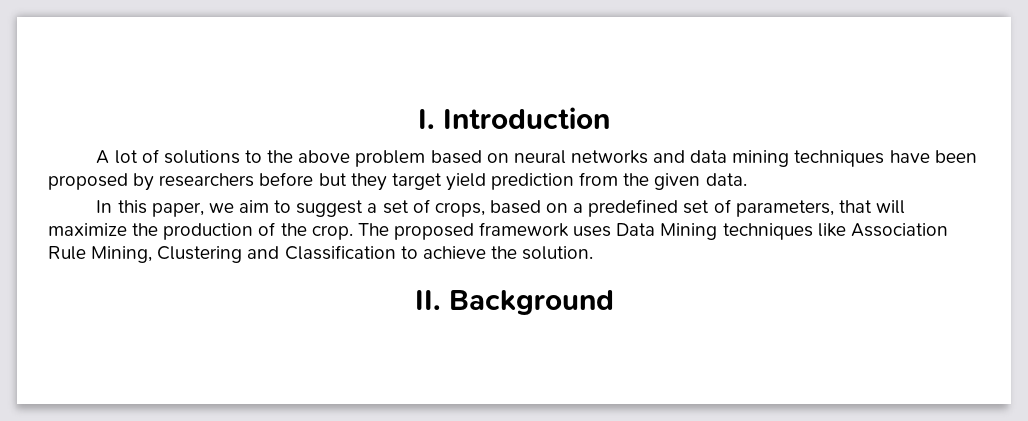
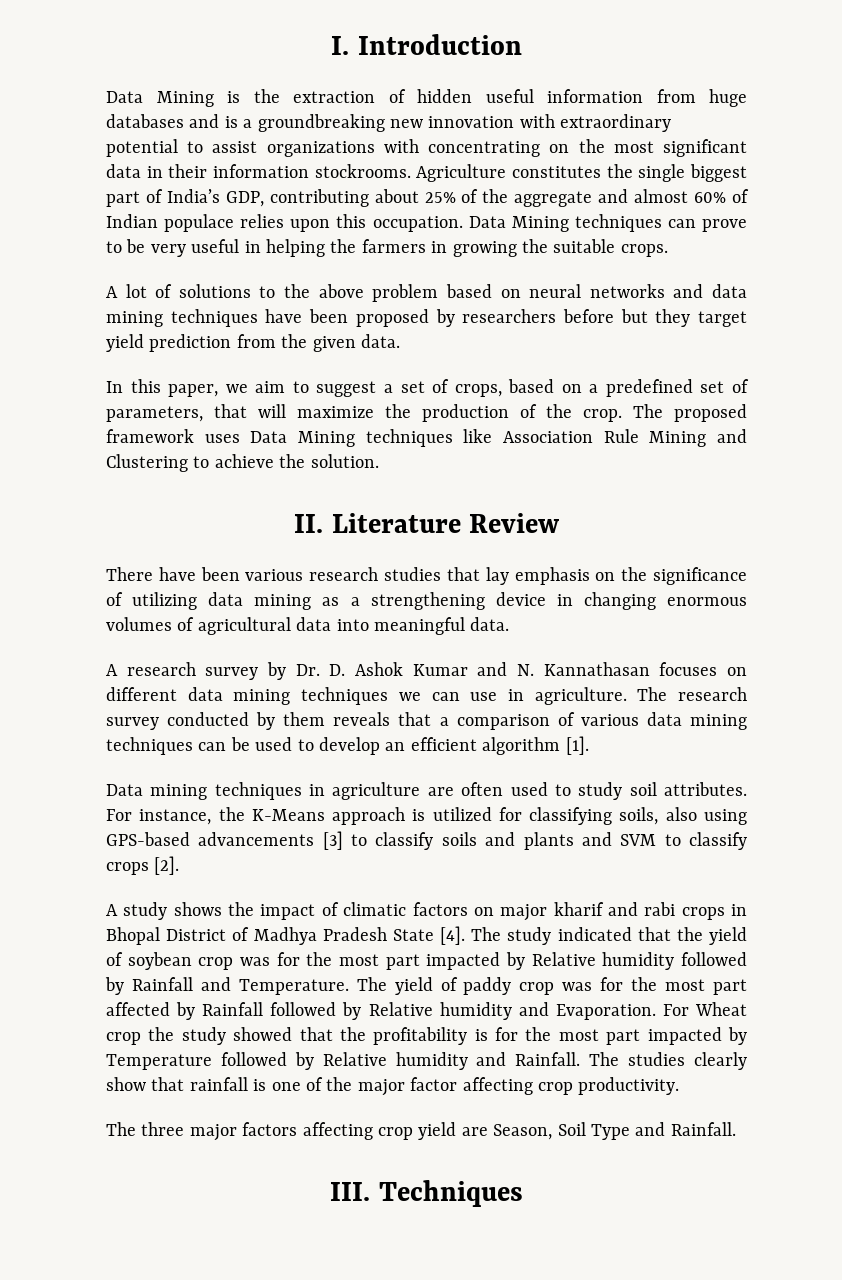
(610, 118) none -> [106,89,747,107] [106,114,672,132] [106,139,747,157] [106,164,747,182] [106,189,749,207] [106,214,748,232] [106,239,668,257] // Data Mining is the extraction of hidden useful information from huge databases and is a groundbreaking new innovation with extraordinary potential to assist organizations with concentrating on the most significant data in their information stockrooms. Agriculture constitutes the single biggest part of India’s GDP, contributing about 25% of the aggregate and almost 60% of Indian populace relies upon this occupation. Data Mining techniques can prove to be very useful in helping the farmers in growing the suitable crops.
[91,245,396,263] Mining, Clustering and Classification -> [649,429,747,447] [106,454,188,472] Mining and Clustering
[448,290,614,315] Background -> [331,513,559,533] [106,567,747,585] [106,592,748,610] [106,617,510,635] [106,662,747,680] [106,687,747,705] [106,712,748,730] [106,736,589,755] [106,782,748,800] [106,807,747,825] [106,831,748,850] [106,856,180,875] [106,902,747,921] [106,926,747,945] [106,952,747,970] [105,977,747,995] [106,1002,748,1020] [106,1027,747,1045] [106,1052,748,1070] [106,1077,680,1096] [106,1122,736,1141] [330,1180,523,1207] Literature Review // There have been various research studies that lay emphasis on the significance of utilizing data mining as a strengthening device in changing enormous volumes of agricultural data into meaningful data. // A research survey by Dr. D. Ashok Kumar and N. Kannathasan focuses on different data mining techniques we can use in agriculture. The research survey conducted by them reveals that a comparison of various data mining techniques can be used to develop an efficient algorithm [1]. // Data mining techniques in agriculture are often used to study soil attributes. For instance, the K-Means approach is utilized for classifying soils, also using GPS-based advancements [3] to classify soils and plants and SVM to classify crops [2]. // A study shows the impact of climatic factors on major kharif and rabi crops in Bhopal District of Madhya Pradesh State [4]. The study indicated that the yield of soybean crop was for the most part impacted by Relative humidity followed by Rainfall and Temperature. The yield of paddy crop was for the most part affected by Rainfall followed by Relative humidity and Evaporation. For Wheat crop the study showed that the profitability is for the most part impacted by Temperature followed by Relative humidity and Rainfall. The studies clearly show that rainfall is one of the major factor affecting crop productivity. // The three major factors affecting crop yield are Season, Soil Type and Rainfall. // III. Techniques

